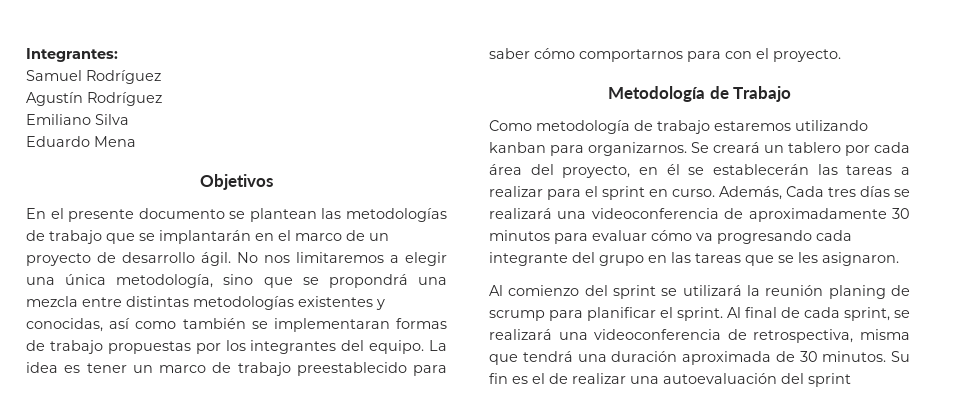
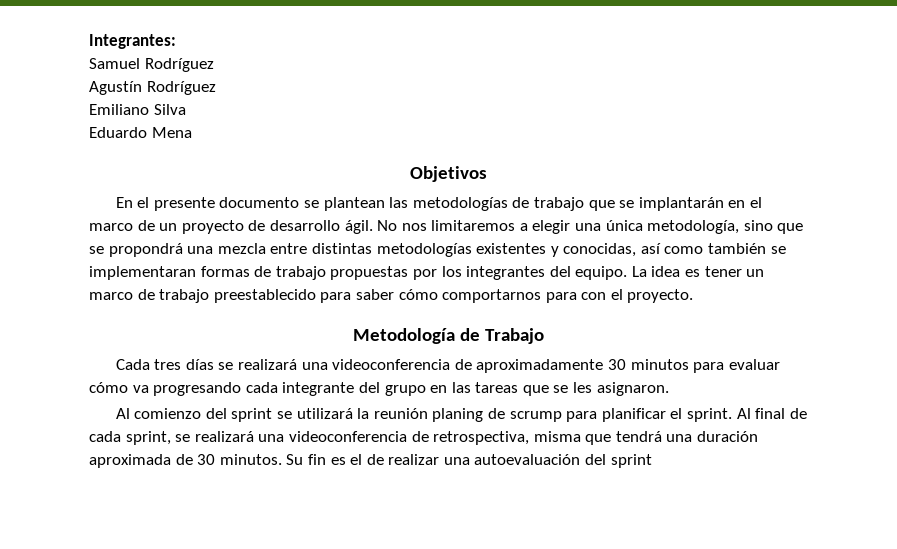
[489,120,868,134] [489,142,910,156] [489,164,910,178] [489,186,782,200] Como metodología de trabajo estaremos utilizando kanban para organizarnos. Se creará un tablero por cada área del proyecto, en él se establecerán las tareas a realizar para el sprint en curso. Además, -> (544, 336) none

